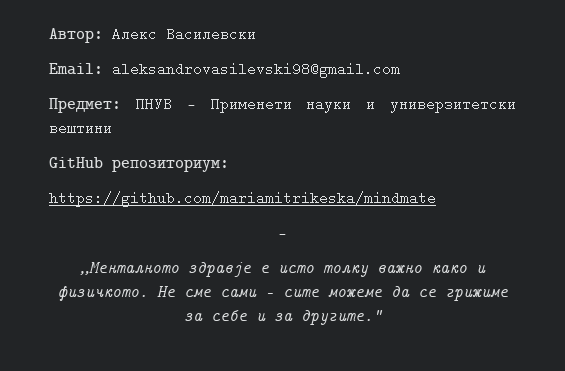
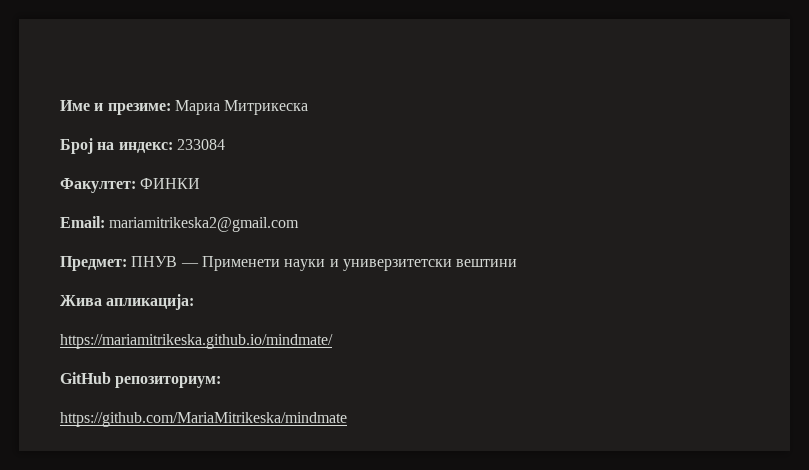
[49,25,256,43] Автор: Алекс Василевски -> [60,100,309,115] [60,138,225,154] [60,178,201,193] Име и презиме: Мариа Митрикеска // Број на индекс: 233084 // Факултет: ФИНКИ
[112,62,400,78] aleksandrovasilevski98@gmail.com -> [109,217,300,232] mariamitrikeska2@gmail.com
(112, 127) none -> [60,294,195,310] [60,334,333,349] // Жива апликација: // https://mariamitrikeska.github.io/mindmate/
[49,191,436,207] [278,234,287,238] [80,262,486,277] [57,286,508,301] [183,310,383,325] https://github.com/mariamitrikeska/mindmate // — // „Менталното здравје е исто толку важно како и физичкото. Не сме сами — сите можеме да се грижиме за себе и за другите." -> [60,412,347,427] https://github.com/MariaMitrikeska/mindmate

